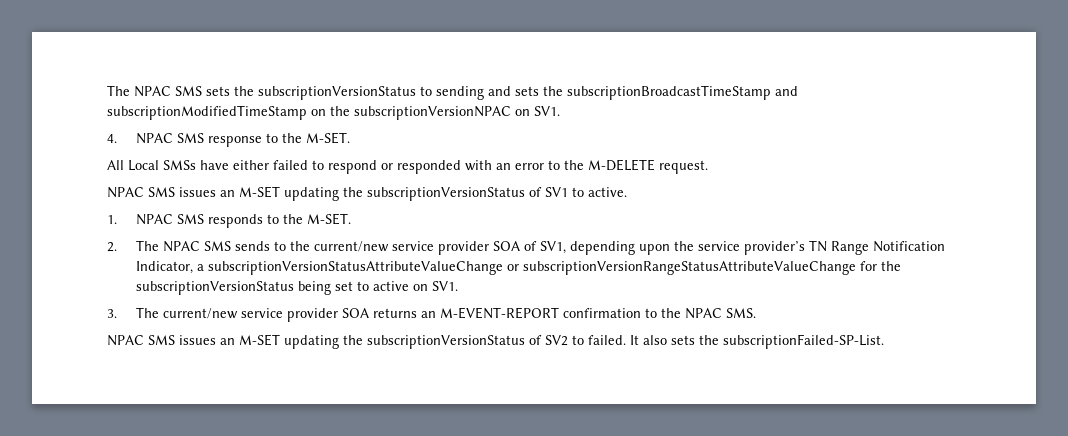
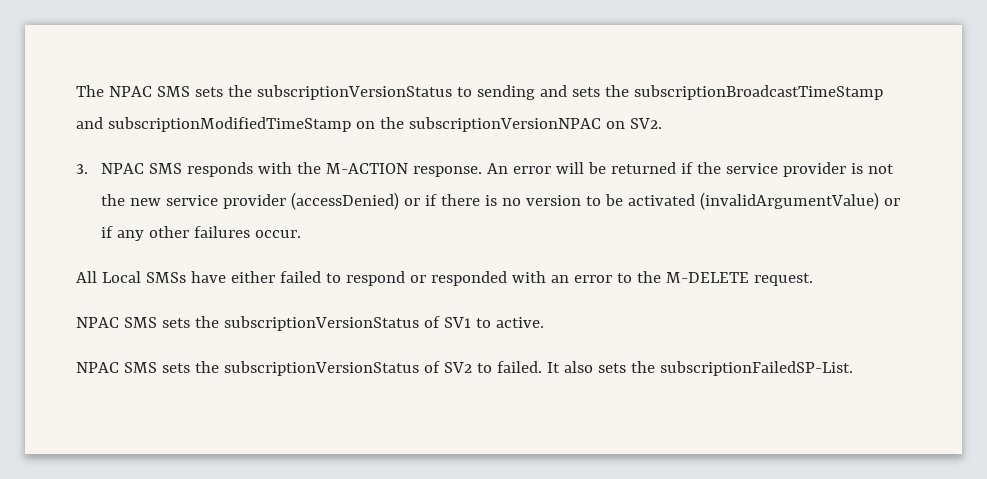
[534,106,560,116] [107,132,350,147] SV1. // 4. NPAC SMS response to the M-SET. -> [629,118,662,129] [76,162,894,177] [100,192,900,210] [100,226,301,241] SV2. // 3. NPAC SMS responds with the M-ACTION response. An error will be returned if the service provider is not the new service provider (accessDenied) or if there is no version to be activated (invalidArgumentValue) or if any other failures occur.
[179,186,339,201] issues an M-SET updating -> [161,318,190,328] sets
[107,213,351,228] [107,240,945,255] [135,261,901,275] [135,281,458,295] [107,307,756,322] [107,334,339,349] 1. NPAC SMS responds to the M-SET. // 2. The NPAC SMS sends to the current/new service provider SOA of SV1, depending upon the service provider’s TN Range Notification Indicator, a subscriptionVersionStatusAttributeValueChange or subscriptionVersionRangeStatusAttributeValueChange for the subscriptionVersionStatus being set to active on SV1. // 3. The current/new service provider SOA returns an M-EVENT-REPORT confirmation to the NPAC SMS. // NPAC SMS issues an M-SET updating -> [76,362,190,373] NPAC SMS sets
[723,334,884,349] subscriptionFailed-SP-List. -> [659,361,853,376] subscriptionFailedSP-List.

